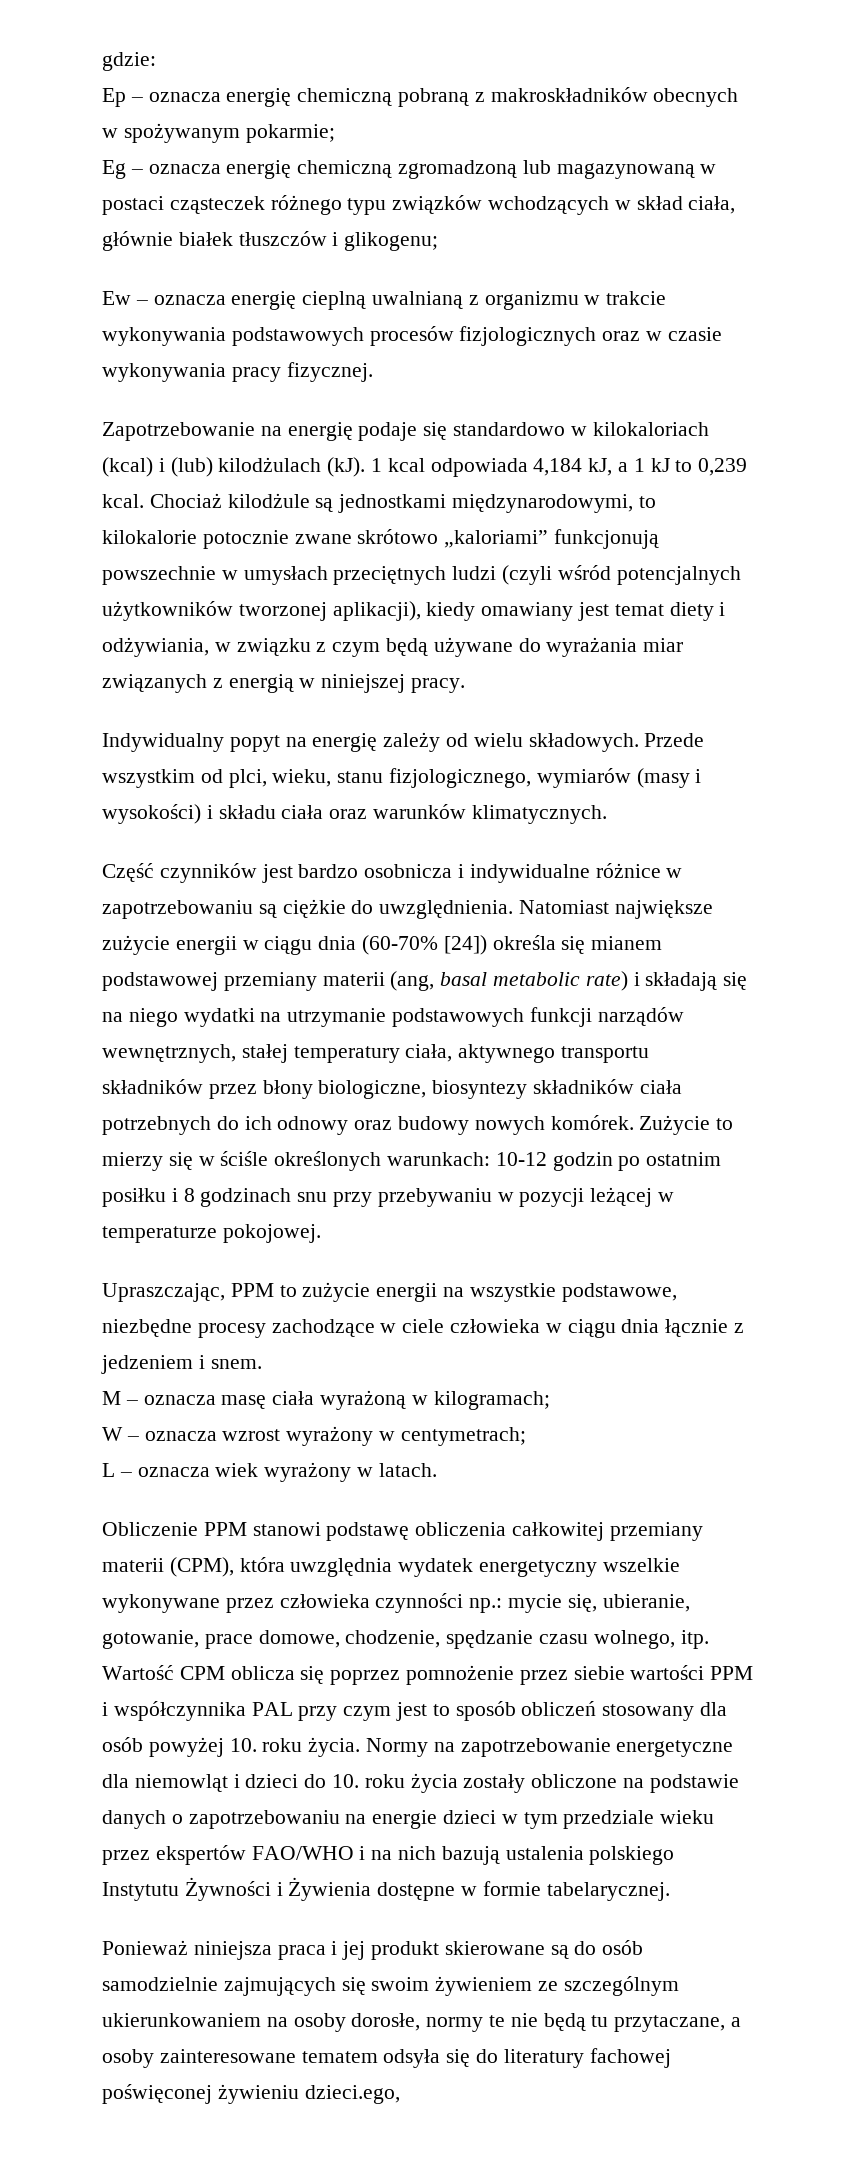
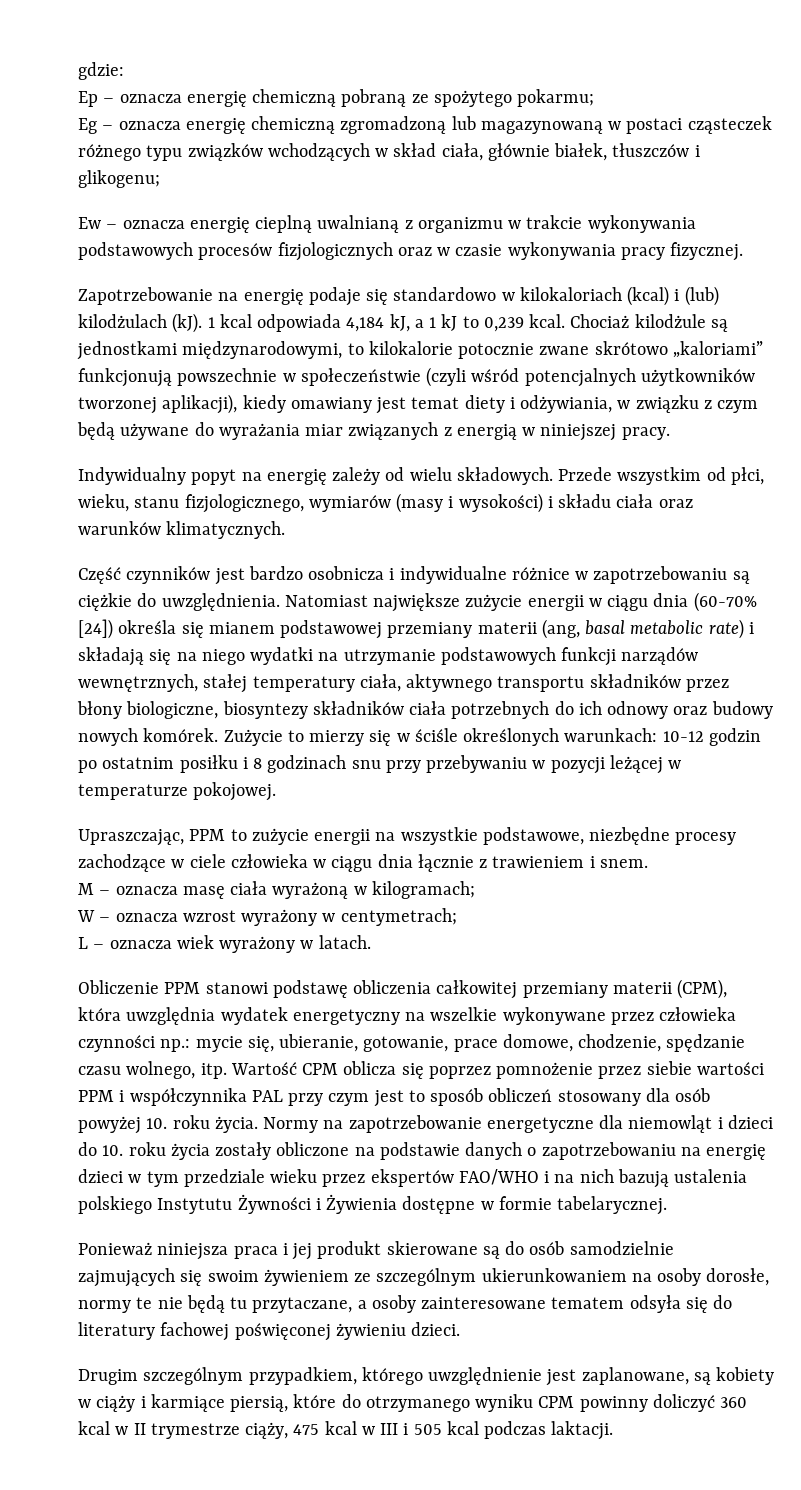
[474,87,739,107] [102,123,335,143] z makroskładników obecnych w spożywanym pokarmie; -> [411,89,595,107] ze spożytego pokarmu;
[178,232,233,246] białek -> [554,143,608,161] białek,
[243,566,497,585] umysłach przeciętnych ludzi -> [300,368,421,386] społeczeństwie
[228,769,267,788] plci, -> [730,467,764,485] płci,
[101,1355,193,1374] jedzeniem -> [492,856,585,868] trawieniem
(598, 1568) none -> [405,1012,426,1021] na
[372,1810,438,1829] energie -> [706,1144,767,1160] energię
[304,2085,400,2104] dzieci.ego, -> [411,1322,461,1336] [78,1367,775,1386] [78,1394,748,1412] [78,1421,614,1440] dzieci. // Drugim szczególnym przypadkiem, którego uwzględnienie jest zaplanowane, są kobiety w ciąży i karmiące piersią, które do otrzymanego wyniku CPM powinny doliczyć 360 kcal w II trymestrze ciąży, 475 kcal w III i 505 kcal podczas laktacji.

